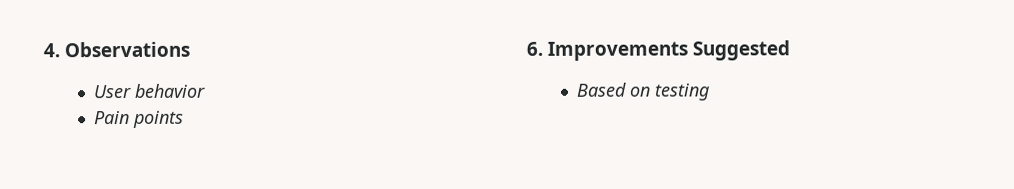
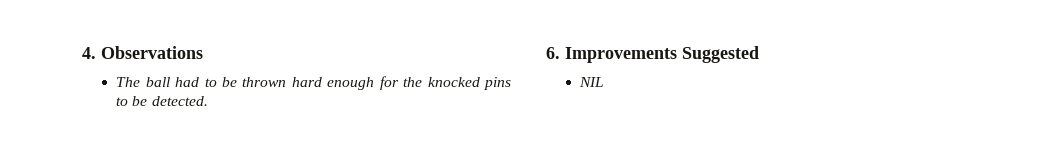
[93,83,207,99] [94,110,185,128] User behavior // Pain points -> [116,76,511,90] [116,96,208,106] The ball had to be thrown hard enough for the knocked pins to be detected.
[576,82,711,101] Based on testing -> [579,77,605,87] NIL

